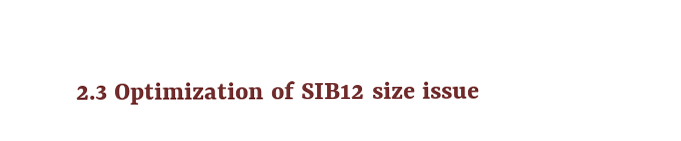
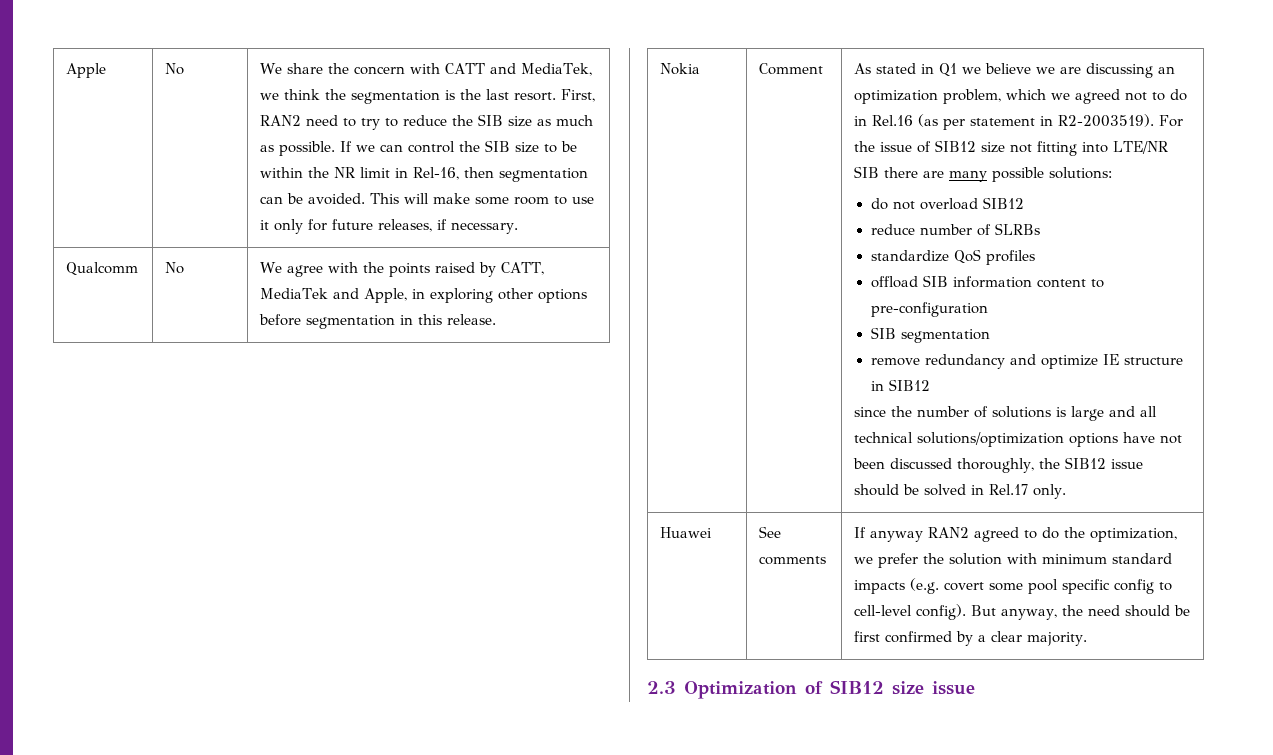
(76, 92) none -> [66,63,107,78] [165,63,185,75] [260,63,593,76] [260,89,596,104] [260,114,594,130] [260,140,578,156] [260,167,589,182] [260,193,595,205] [260,219,519,234] [66,262,139,276] [165,262,185,274] [260,262,545,277] [260,288,588,303] [259,314,497,329] [660,63,701,75] [759,63,824,75] [854,63,1176,78] [854,89,1188,104] [854,114,1184,130] [854,140,1169,156] [854,166,1113,182] [870,197,1024,210] [870,223,1040,236] [870,249,1035,265] [870,275,1104,288] [870,302,988,317] [870,327,990,343] [870,354,1183,369] [870,379,930,391] [854,406,1158,421] [854,432,1183,447] [853,457,1144,473] [854,484,1067,499] [660,527,713,538] [759,526,782,538] [759,556,827,565] [854,527,1178,542] [854,553,1173,568] [854,578,1173,594] [854,604,1191,620] [854,631,1088,646] Apple | No | We share the concern with CATT and MediaTek, we think the segmentation is the last resort. First, RAN2 need to try to reduce the SIB size as much as possible. If we can control the SIB size to be within the NR limit in Rel-16, then segmentation can be avoided. This will make some room to use it only for future releases, if necessary. // Qualcomm | No | We agree with the points raised by CATT, MediaTek and Apple, in exploring other options before segmentation in this release. // Nokia | Comment | As stated in Q1 we believe we are discussing an optimization problem, which we agreed not to do in Rel.16 (as per statement in R2-2003519). For the issue of SIB12 size not fitting into LTE/NR SIB there are many possible solutions: // do not overload SIB12 // reduce number of SLRBs // standardize QoS profiles // offload SIB information content to pre-configuration // SIB segmentation // remove redundancy and optimize IE structure in SIB12 // since the number of solutions is large and all technical solutions/optimization options have not been discussed thoroughly, the SIB12 issue should be solved in Rel.17 only. // Huawei | See comments | If anyway RAN2 agreed to do the optimization, we prefer the solution with minimum standard impacts (e.g. covert some pool specific config to cell-level config). But anyway, the need should be first confirmed by a clear majority. //

